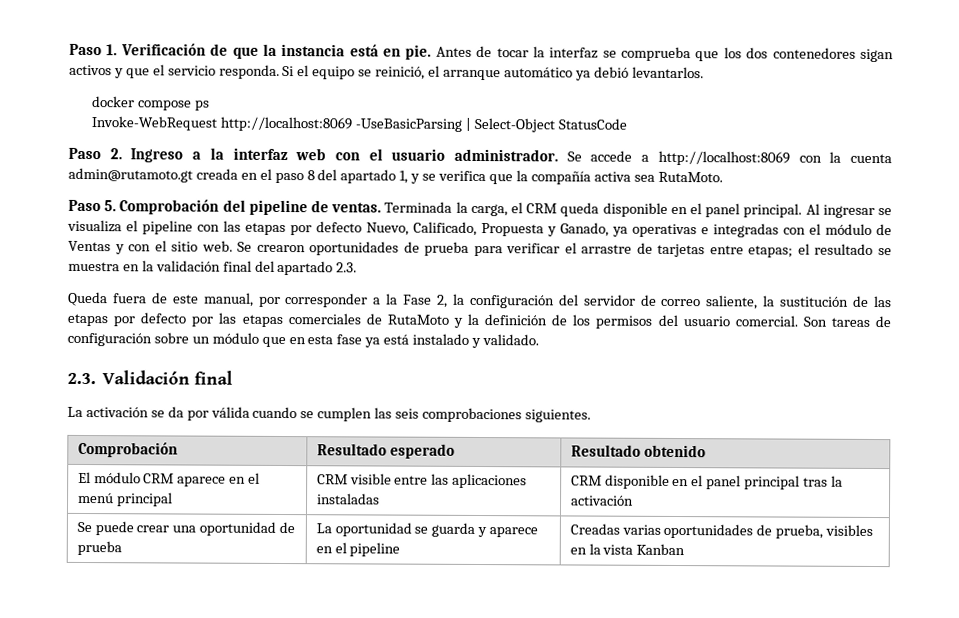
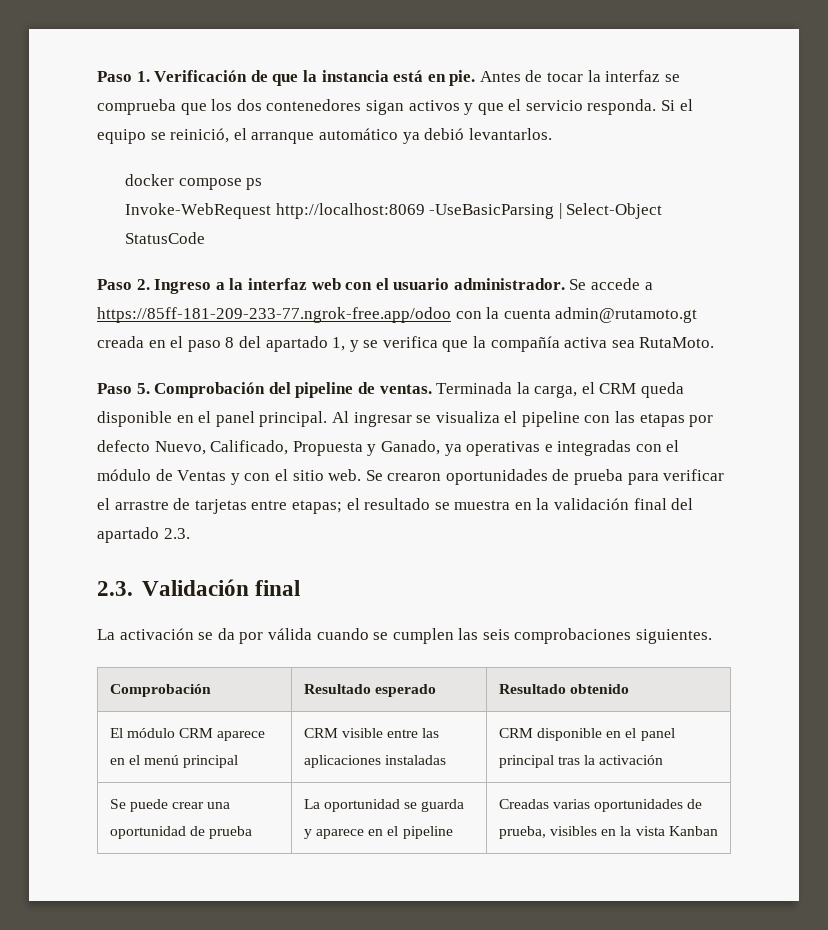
[657,150,790,166] http://localhost:8069 -> [97,307,451,323] https://85ff-181-209-233-77.ngrok-free.app/odoo
[68,291,893,310] [67,312,892,329] [67,332,539,349] // Queda fuera de este manual, por corresponder a la Fase 2, la configuración del servidor de correo saliente, la sustitución de las etapas por defecto por las etapas comerciales de RutaMoto y la definición de los permisos del usuario comercial. Son tareas de configuración sobre un módulo que en esta fase ya está instalado y validado. -> (190, 533) none

